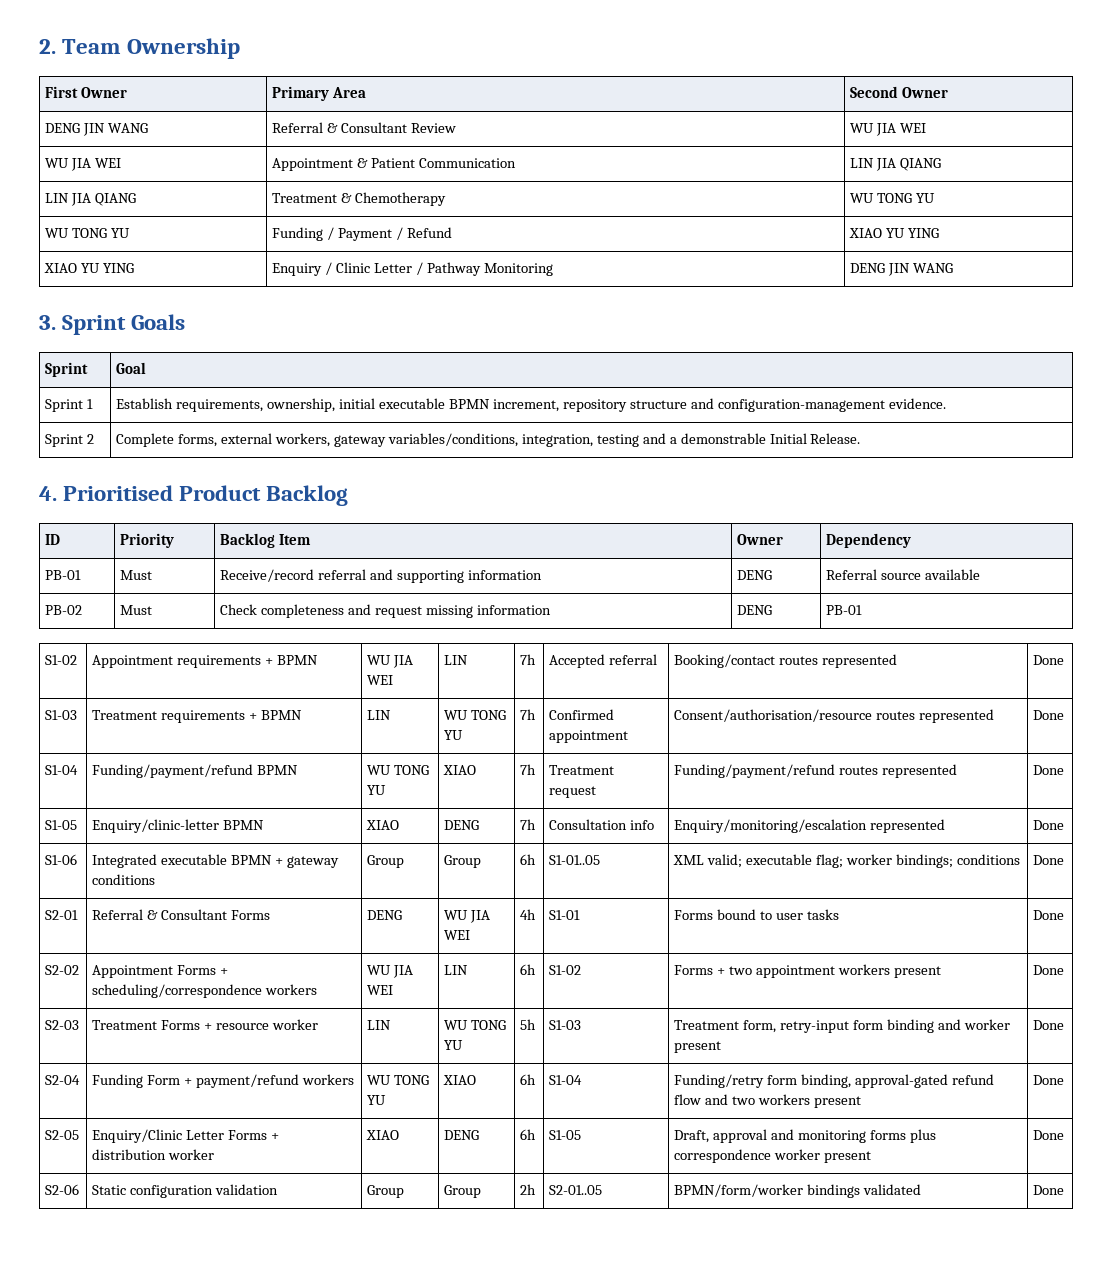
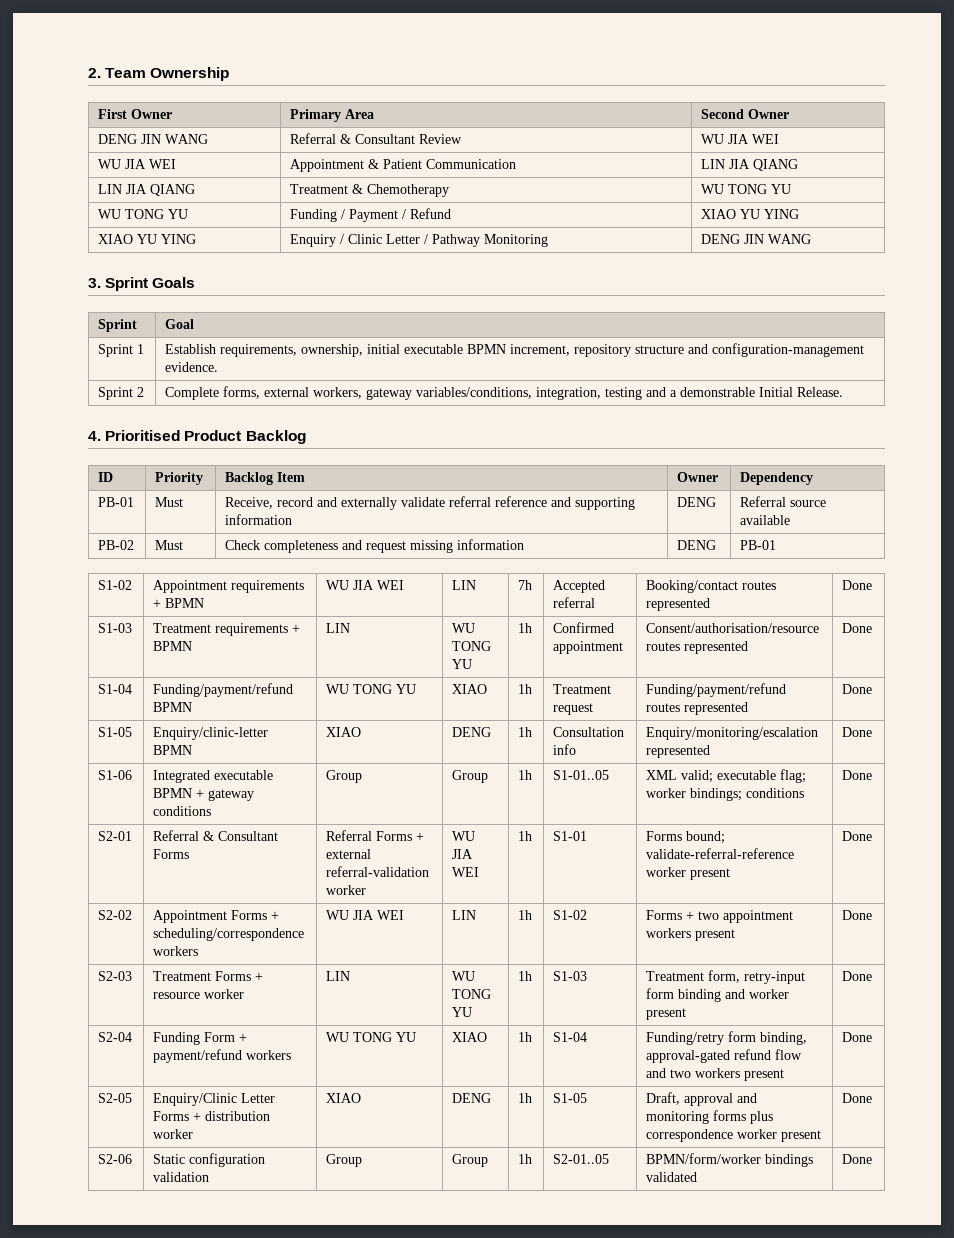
[220,569,367,582] Receive/record referral -> [225,496,548,510] Receive, record and externally validate referral reference
[520,709,537,720] 7h -> [518,623,533,633] 1h
[520,764,537,775] 7h -> [518,684,533,694] 1h
[520,819,537,830] 7h -> [518,727,533,737] 1h
[520,854,537,865] 6h -> [518,770,533,780] 1h
[367,910,403,920] [444,910,491,923] [444,930,471,940] [520,909,537,920] DENG | WU JIA WEI | 4h -> [326,830,425,841] [326,849,372,859] [326,866,430,877] [326,885,367,895] [452,831,476,841] [452,849,474,859] [452,867,480,877] [518,831,533,841] Referral Forms + external referral-validation worker | WU JIA WEI | 1h
[717,909,840,920] bound to user tasks -> [686,831,726,844] [646,848,795,859] [646,867,731,880] bound; validate-referral-reference worker present
[520,964,537,975] 6h -> [518,910,533,920] 1h
[520,1019,537,1030] 5h -> [518,971,533,981] 1h
[520,1074,537,1085] 6h -> [518,1032,533,1042] 1h
[520,1129,537,1140] 6h -> [518,1093,533,1103] 1h
[520,1184,537,1195] 2h -> [518,1154,533,1164] 1h

